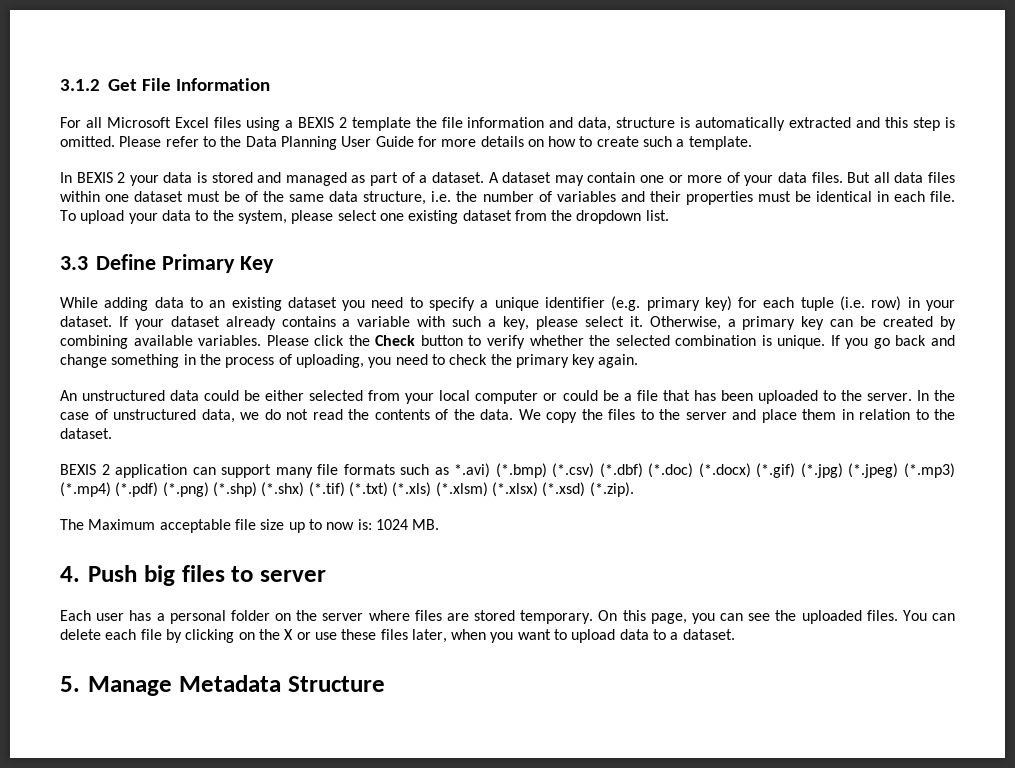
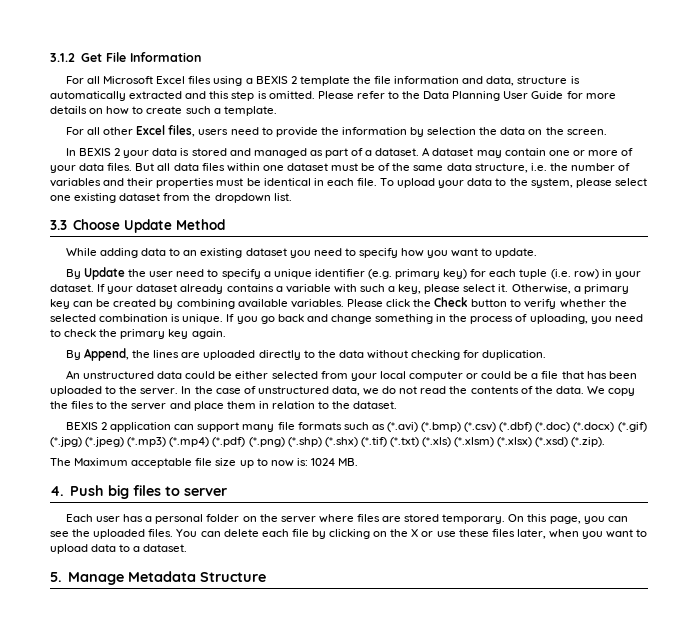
(752, 143) none -> [65,125,607,137] // For all other Excel files, users need to provide the information by selection the data on the screen.
[96,254,274,273] Define Primary Key -> [72,219,225,233] Choose Update Method
(476, 304) none -> [401,248,538,258] [65,267,261,280] how you want to update. // By Update the user need to specify
(639, 361) none -> [65,348,547,361] // By Append, the lines are uploaded directly to the data without checking for duplication.
[454,463,491,478] *.avi) -> [386,422,418,432] (*.avi)

